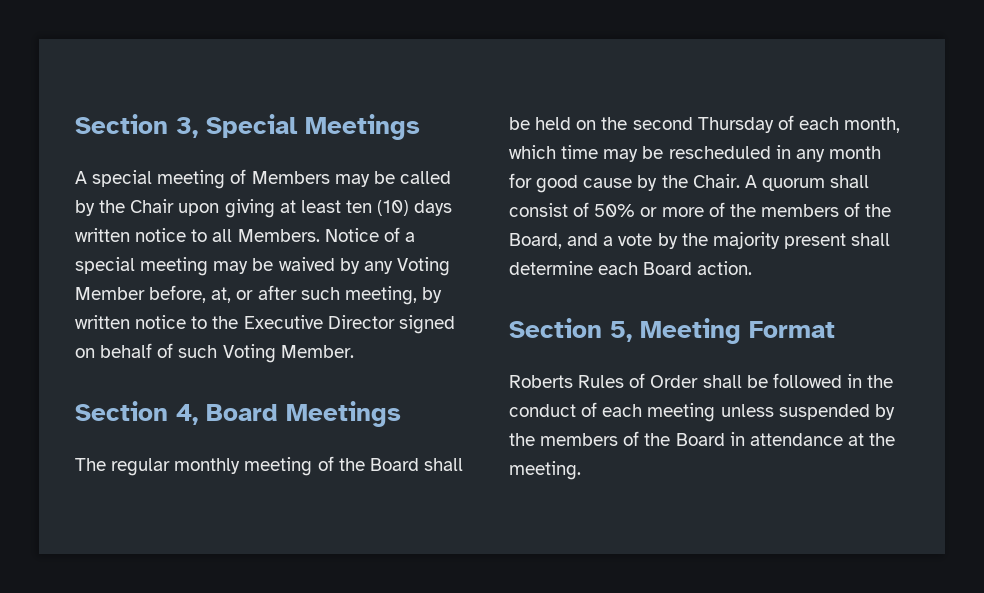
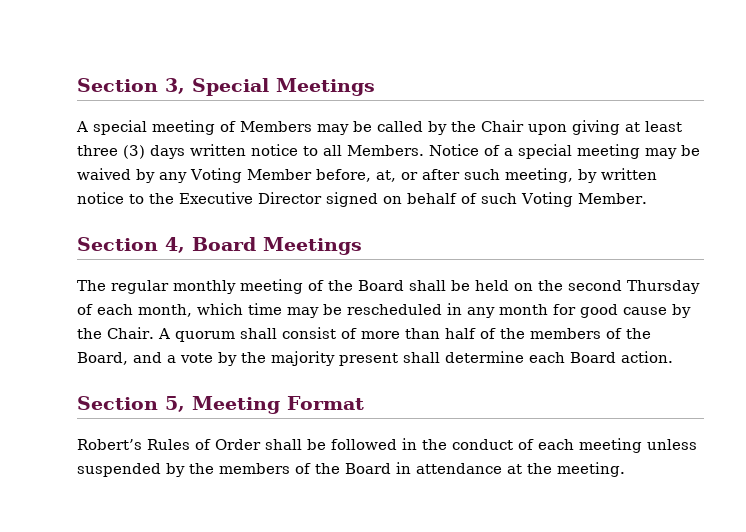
[345,200,410,216] ten (10) -> [77,145,145,159] three (3)
[594,204,704,217] 50% or more -> [360,328,476,339] more than half
[509,375,573,388] Roberts -> [77,439,142,450] Robert’s

